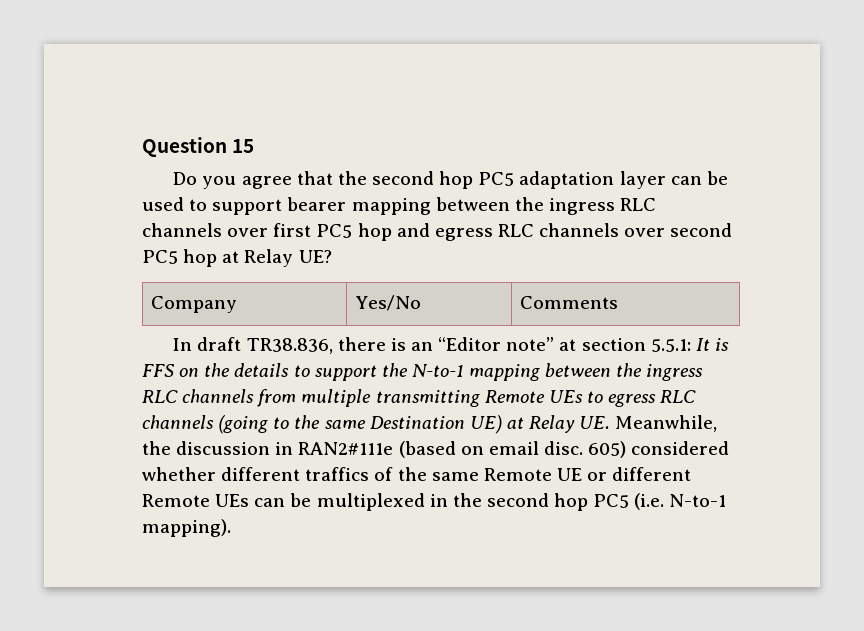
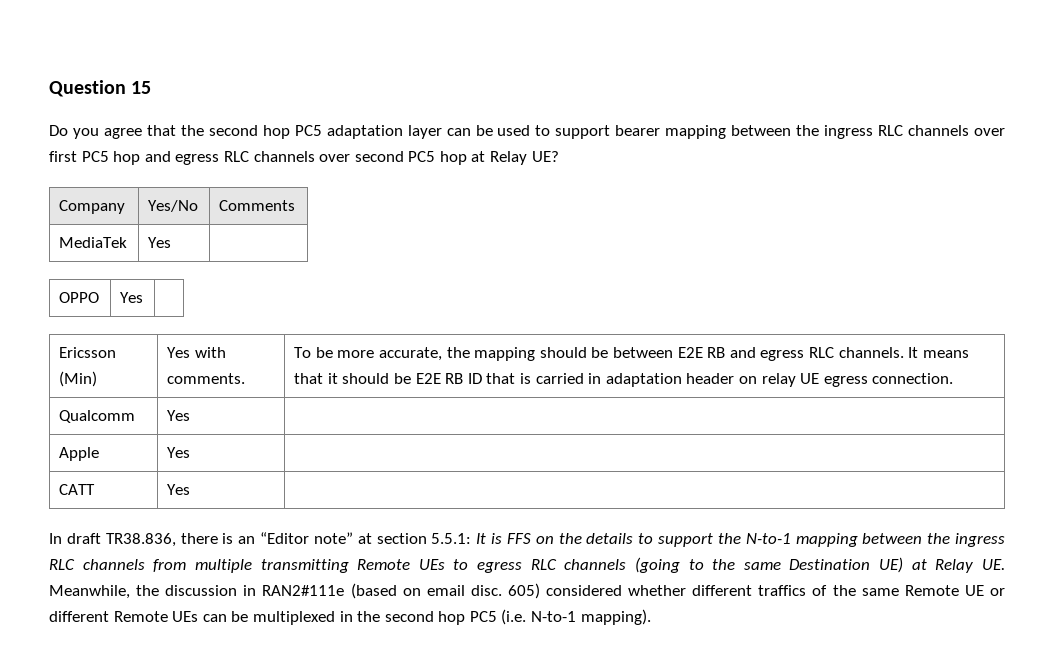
(619, 302) none -> [59,237,128,248] [148,237,172,248] [59,292,100,303] [120,292,144,303] [59,347,117,358] [59,371,98,387] [167,347,226,358] [167,373,246,384] [294,347,969,361] [294,373,954,387] [59,410,136,423] [167,410,191,421] [59,447,100,461] [167,447,191,458] [59,484,96,495] [167,484,191,495] // MediaTek | Yes | // OPPO | Yes | // Ericsson (Min) | Yes with comments. | To be more accurate, the mapping should be between E2E RB and egress RLC channels. It means that it should be E2E RB ID that is carried in adaptation header on relay UE egress connection. // Qualcomm | Yes | // Apple | Yes | // CATT | Yes |

